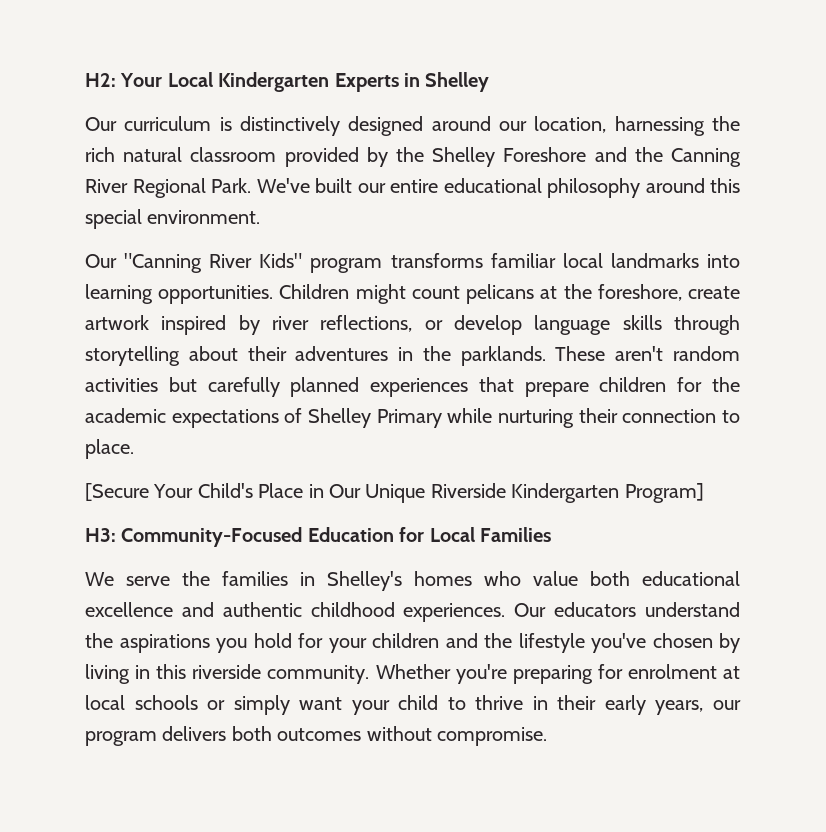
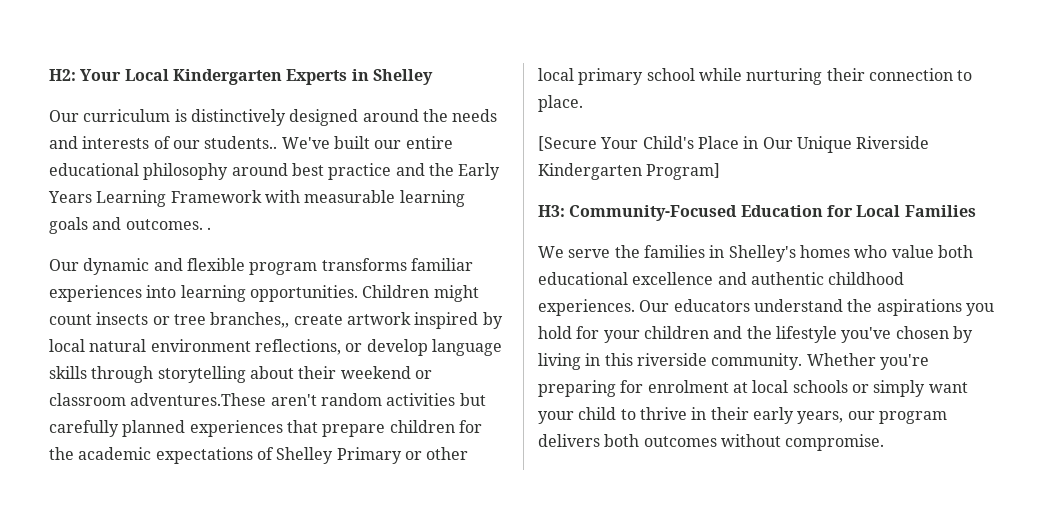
[498,116,740,136] [85,147,742,167] [85,178,251,198] our location, harnessing the rich natural classroom provided by the Shelley Foreshore and the Canning River Regional Park. -> [422,109,498,122] [49,136,278,149] the needs and interests of our students..
[710,178,740,193] [85,209,261,229] [85,253,303,273] this special environment. // Our "Canning River Kids" -> [291,163,501,180] [48,190,465,207] [49,217,211,234] [49,258,245,275] best practice and the Early Years Learning Framework with measurable learning goals and outcomes. . // Our dynamic and flexible
[562,253,699,268] local landmarks -> [49,285,142,302] experiences
[466,284,682,304] pelicans at the foreshore, -> [96,312,290,328] insects or tree branches,,
[272,316,309,330] river -> [49,339,251,352] local natural environment
[295,346,606,366] adventures in the parklands. These -> [340,366,432,379] [49,393,267,406] weekend or classroom adventures.These
(442, 418) none -> [404,447,469,460] [538,68,695,85] or other local primary school

